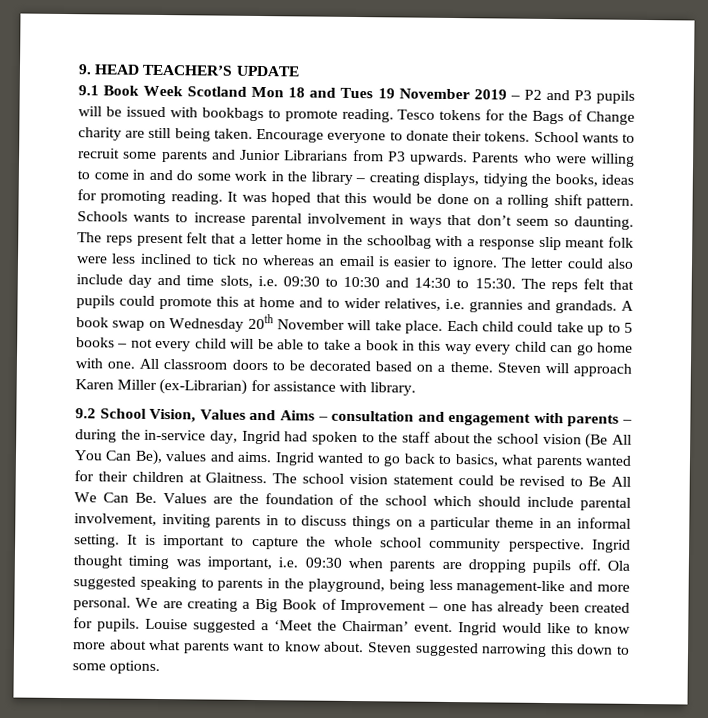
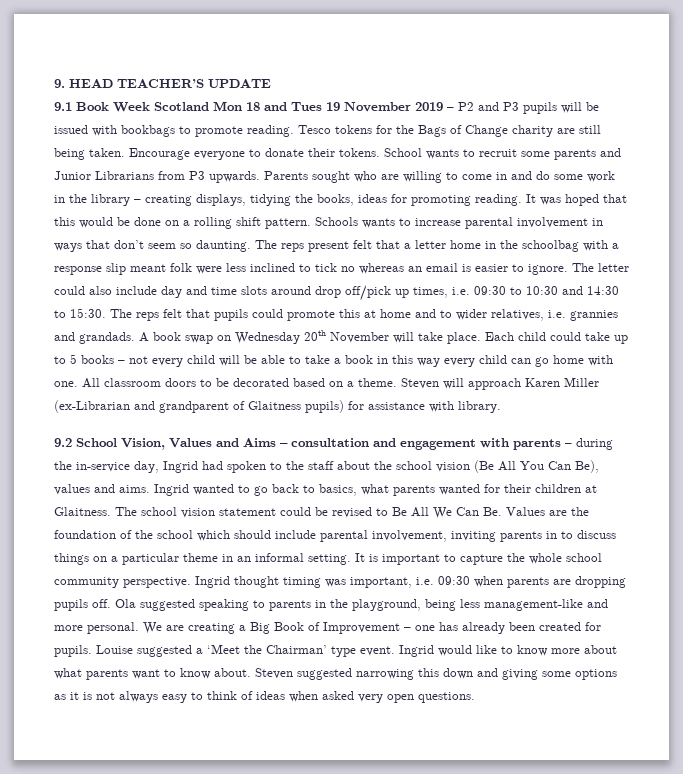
[523,152,587,164] who were -> [312,171,399,183] sought who are
[219,275,253,288] slots, -> [241,285,448,301] slots around drop off/pick up times,
[159,379,248,395] (ex-Librarian) -> [54,400,344,413] (ex-Librarian and grandparent of Glaitness pupils)
(409, 626) none -> [331,646,356,657] type
[616,645,631,655] [72,660,161,675] to some options. -> [477,668,617,680] [54,691,475,703] and giving some options as it is not always easy to think of ideas when asked very open questions.

